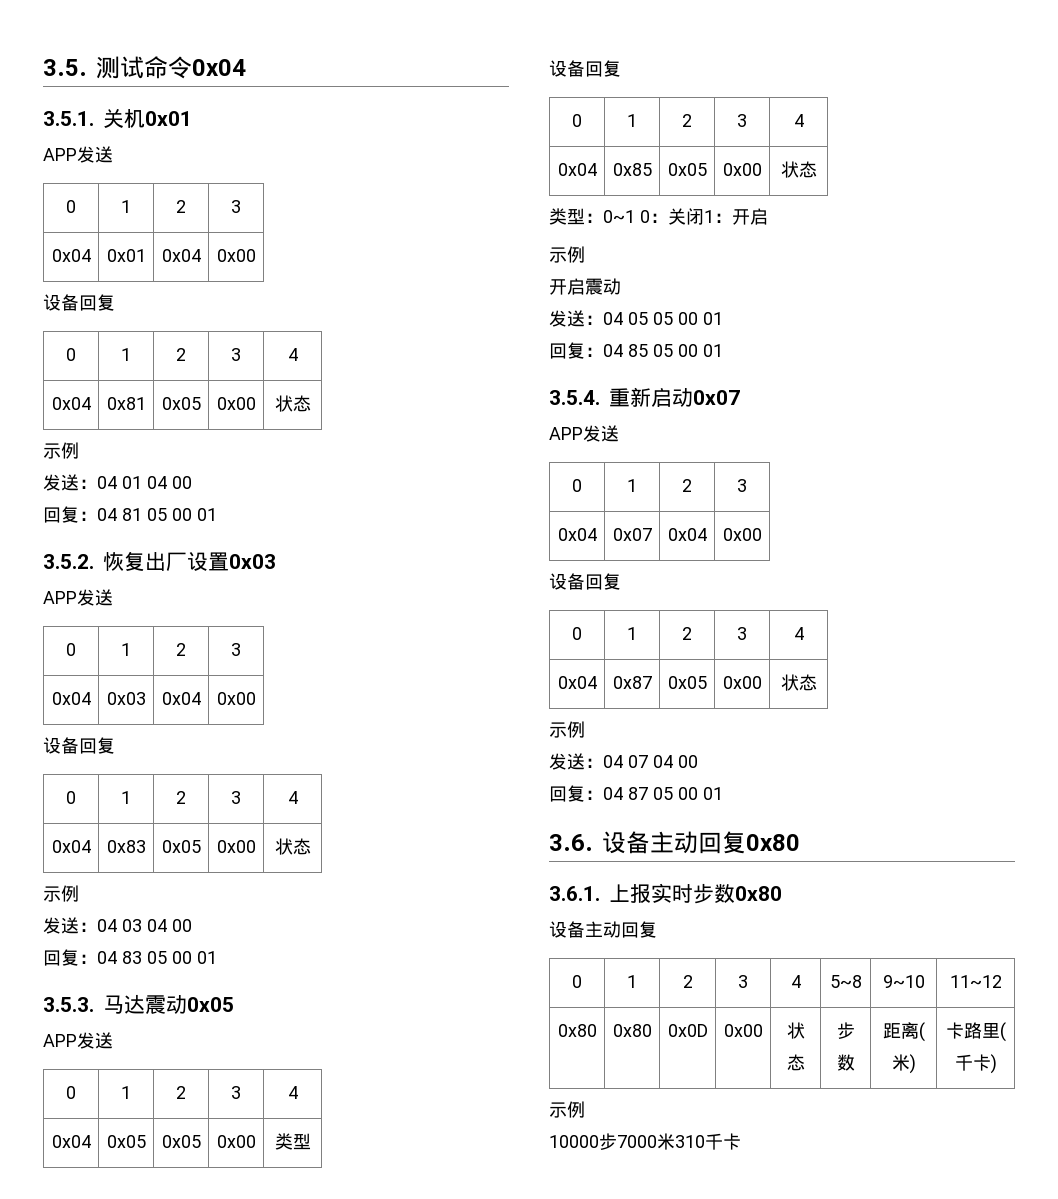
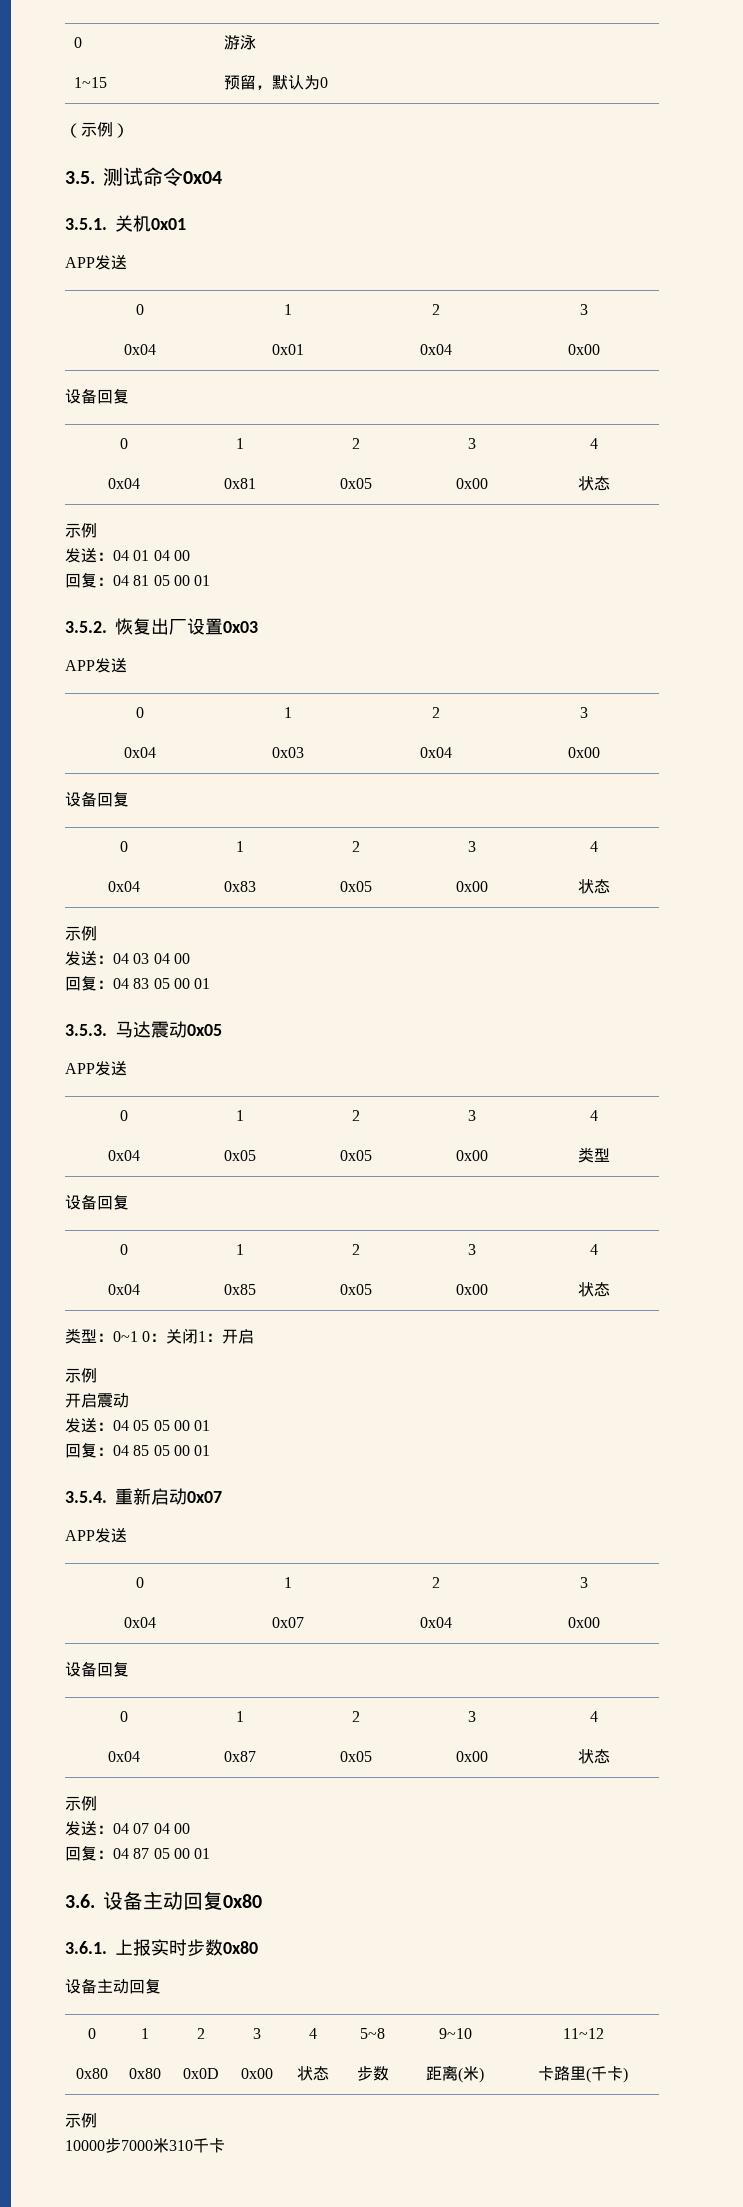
(43, 67) none -> [73,37,82,48] [223,35,256,50] [73,77,107,88] [223,75,328,90] [65,122,129,138] 0 | 游泳 // 1~15 | 预留，默认为0 // （示例） //

